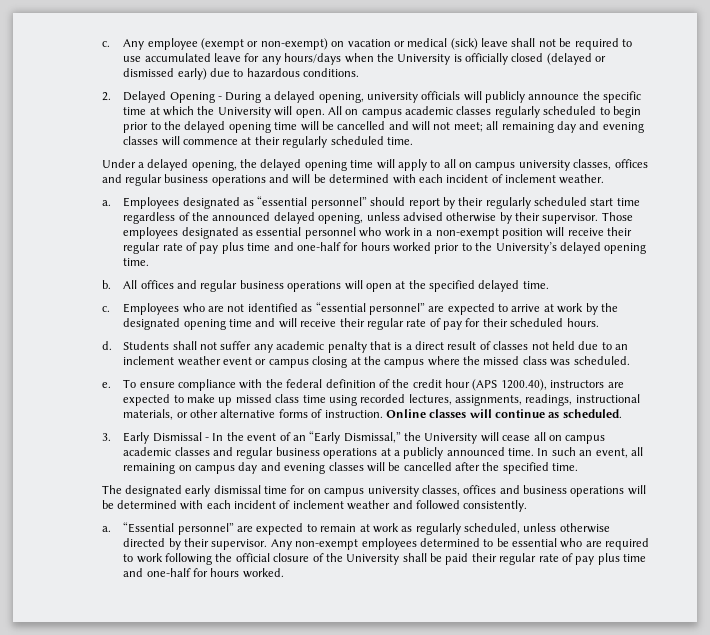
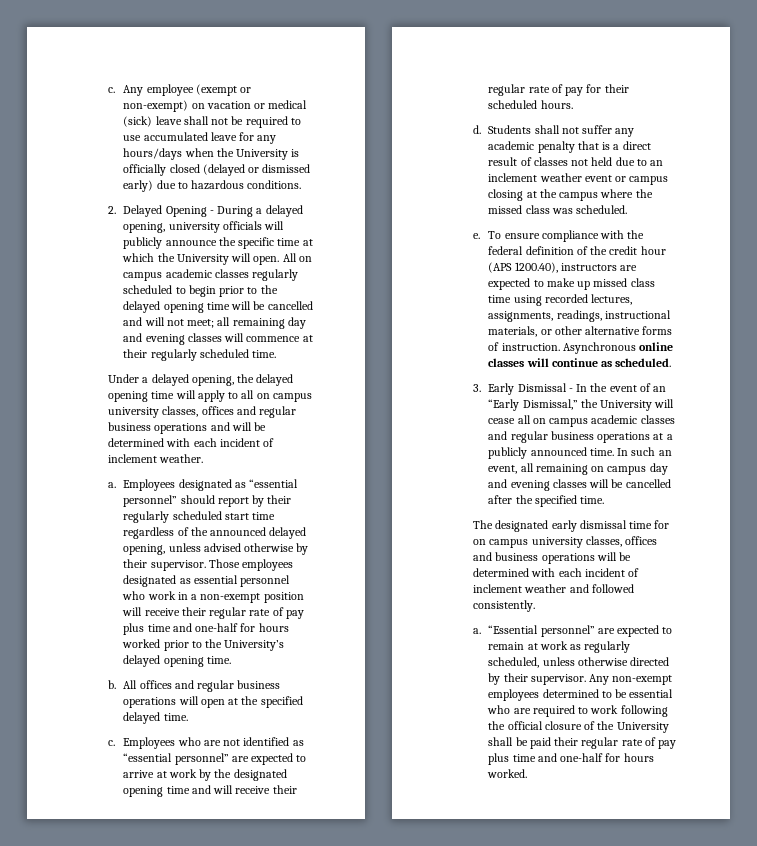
[385,409,426,418] Online -> [562,342,674,354] Asynchronous online

